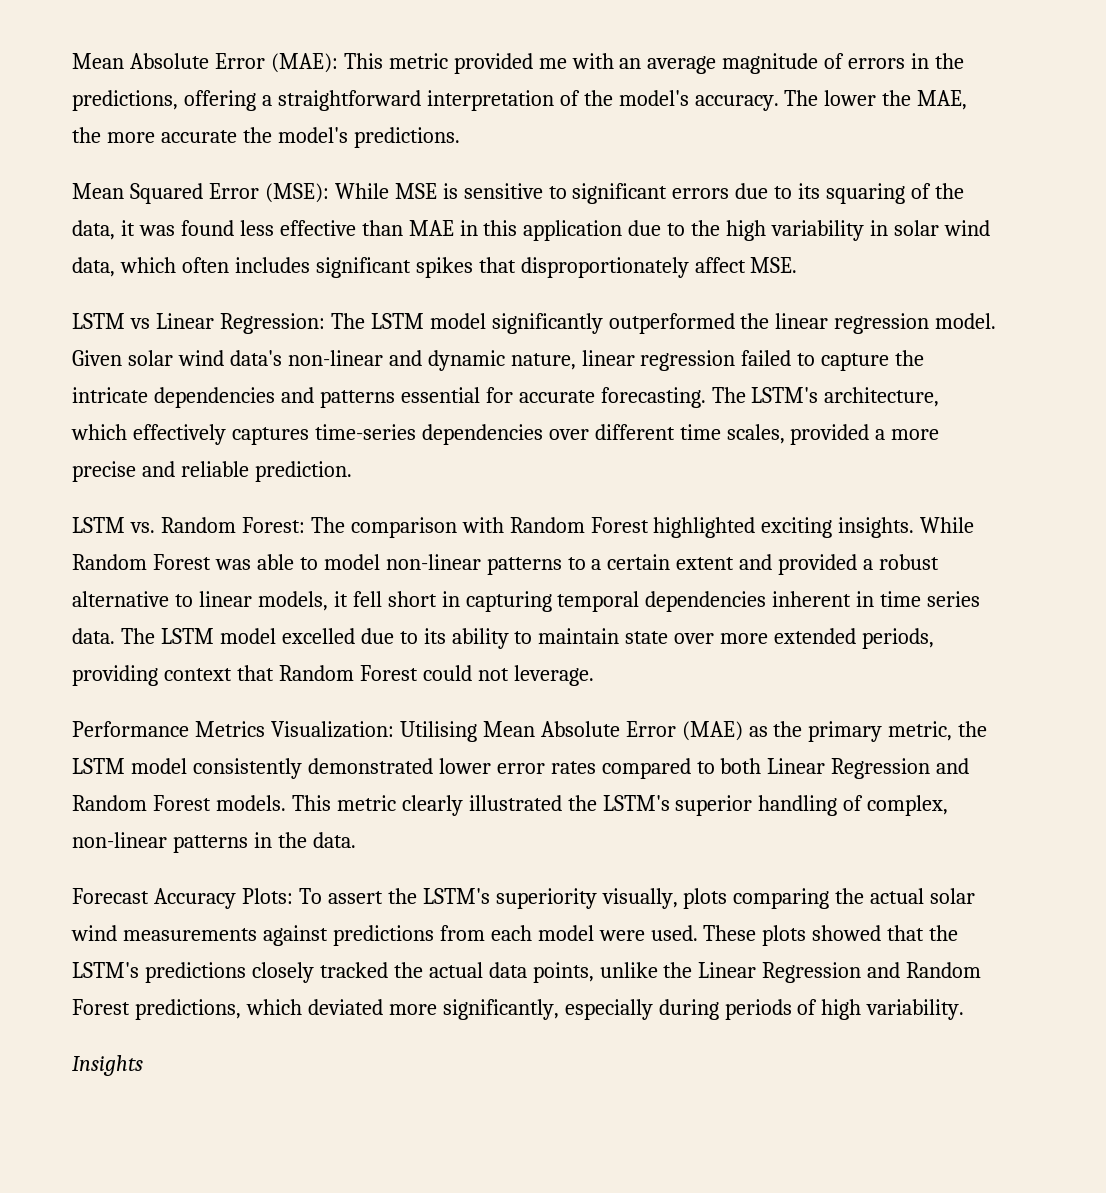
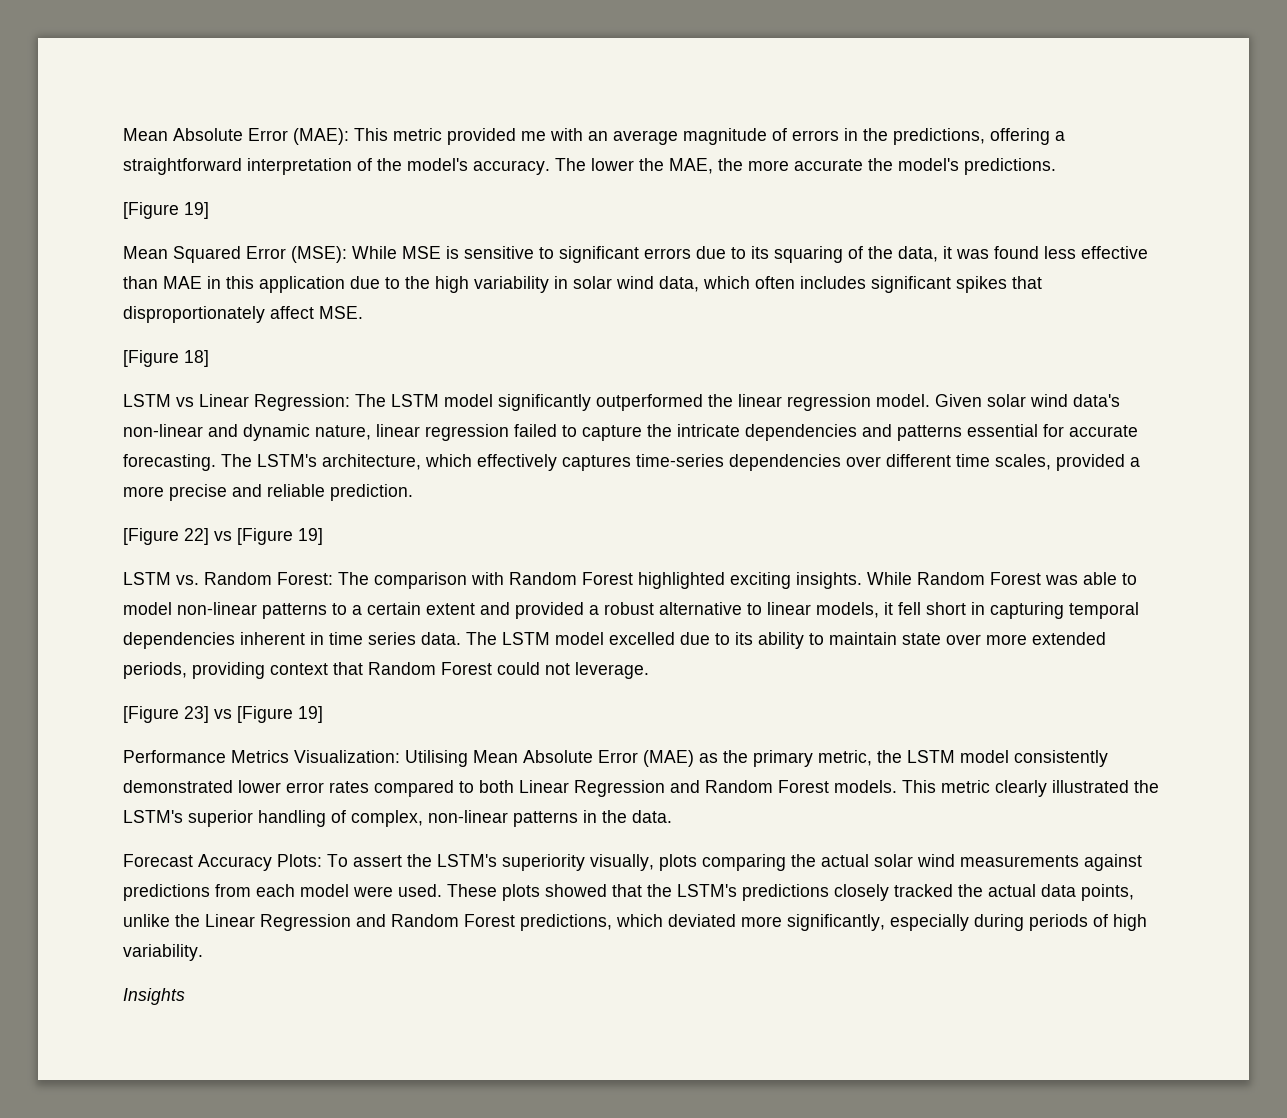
(460, 137) none -> [123,202,209,219] // [Figure 19]
(798, 265) none -> [123,350,209,367] // [Figure 18]
(352, 471) none -> [123,528,323,545] // [Figure 22] vs [Figure 19]
(594, 675) none -> [123,706,323,723] // [Figure 23] vs [Figure 19]

